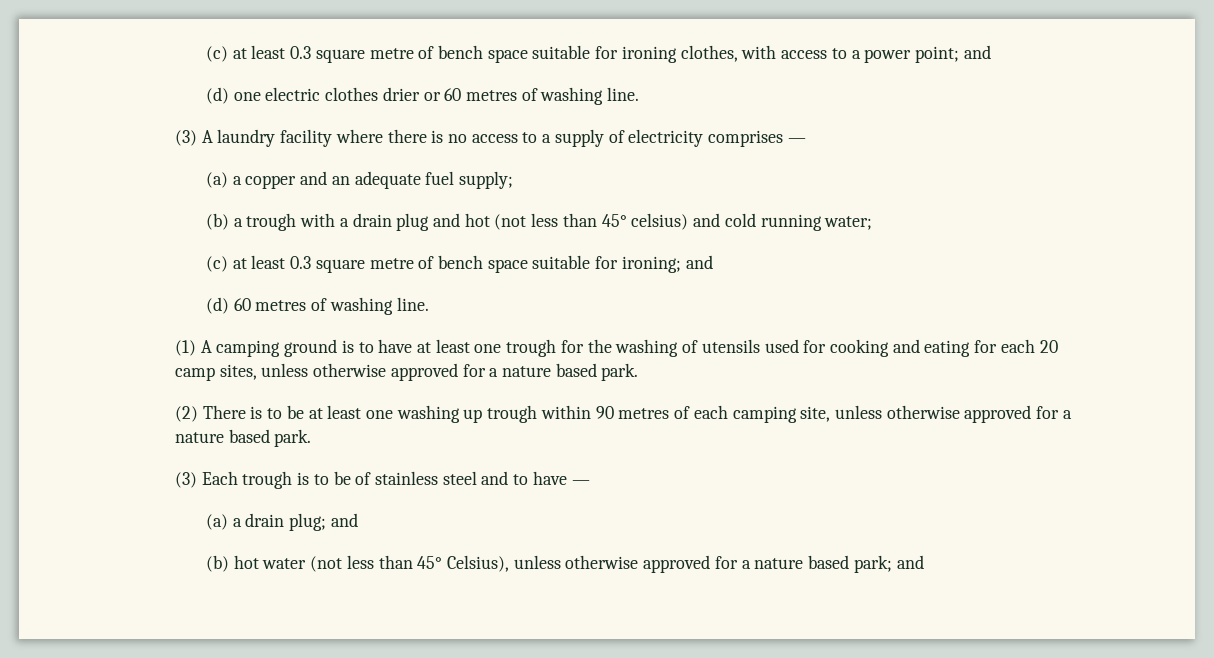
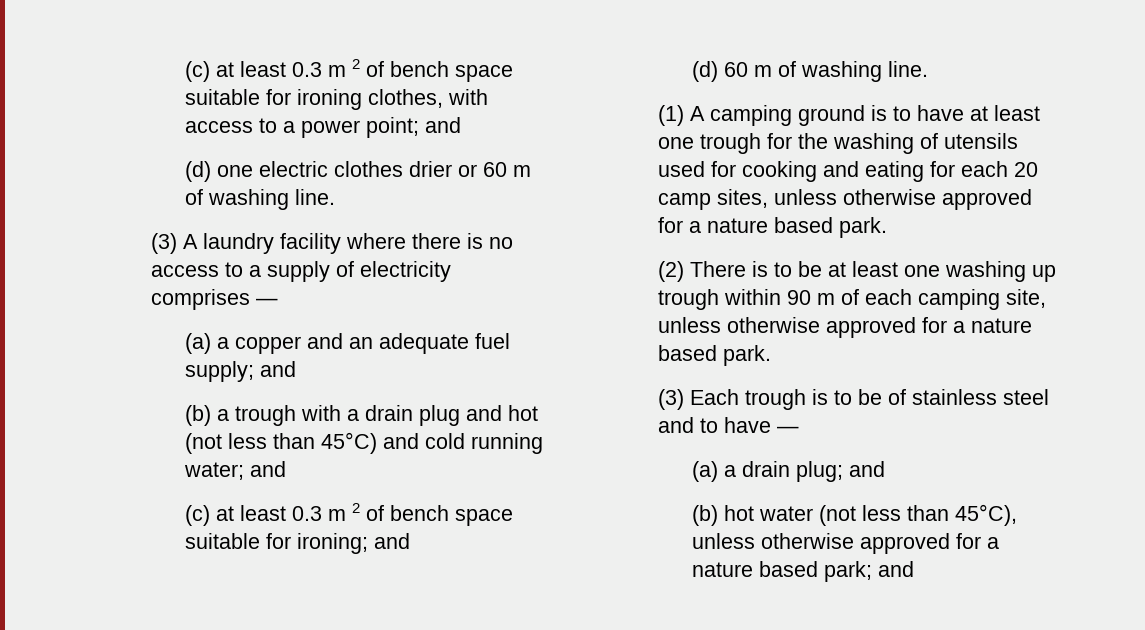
[205,45,414,63] (c) at least 0.3 square metre -> [184,59,360,82] (c) at least 0.3 m 2
[466,90,518,101] metres -> [512,165,531,177] m
(514, 180) none -> [259,361,296,377] and
[601,213,689,230] 45° celsius) -> [320,432,377,454] 45°C)
[205,255,414,273] // (c) at least 0.3 square metre -> [249,461,286,477] [184,503,360,526] and // (c) at least 0.3 m 2
[255,300,307,311] metres -> [753,65,772,77] m
[618,408,670,419] metres -> [817,293,836,305] m
[417,555,510,572] 45° Celsius), -> [954,504,1017,526] 45°C),

